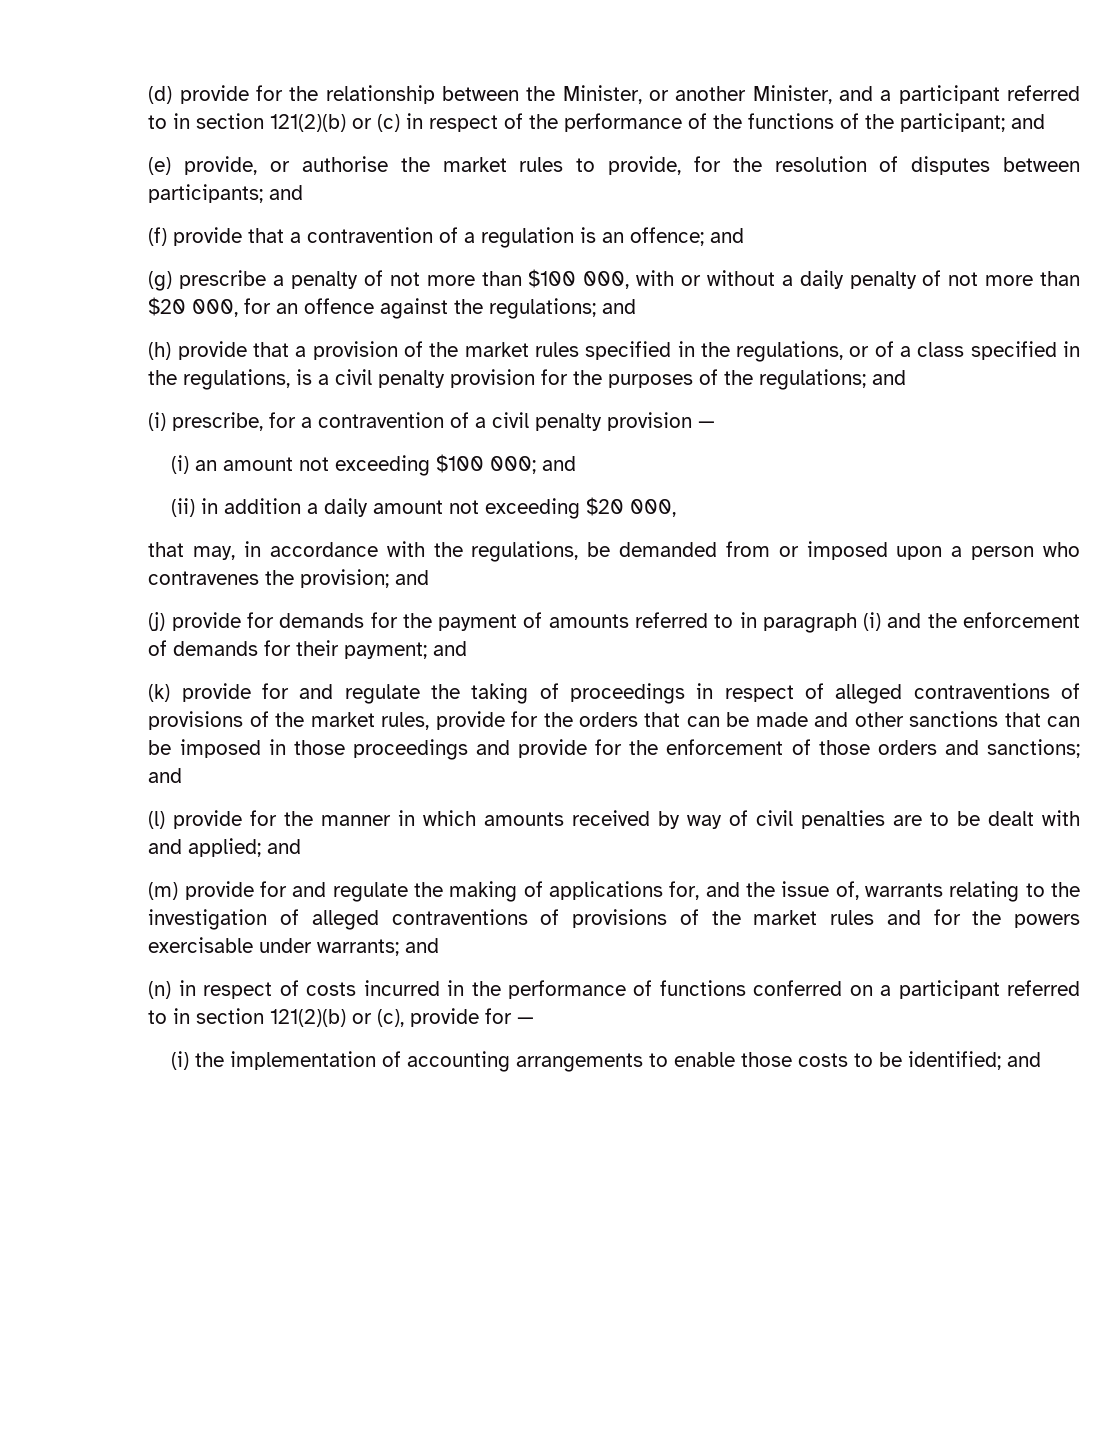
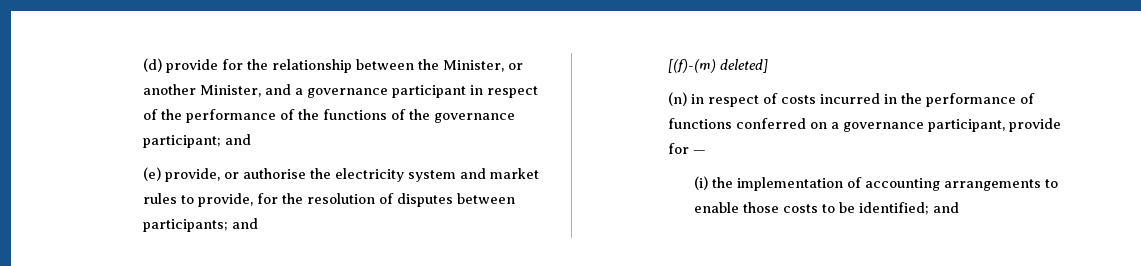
[898,85,1081,104] [148,113,401,132] participant referred to in section 121(2)(b) or (c) -> [307,85,467,98] governance participant
(895, 121) none -> [434,113,516,123] governance
(430, 164) none -> [335,168,487,182] electricity system and
[148,227,745,248] [148,269,1080,291] [148,297,637,319] [148,341,1080,362] [148,369,907,390] [148,412,716,431] [171,454,577,476] [171,497,677,519] [148,541,1081,562] [148,569,430,588] [148,612,1081,633] [148,640,468,659] [148,683,1081,704] [148,711,1081,730] [148,739,1080,760] [148,768,183,783] [148,810,1080,829] [148,838,302,857] [148,881,1081,902] [148,909,1081,930] [148,937,440,956] (f) provide that a contravention of a regulation is an offence; and // (g) prescribe a penalty of not more than $100 000, with or without a daily penalty of not more than $20 000, for an offence against the regulations; and // (h) provide that a provision of the market rules specified in the regulations, or of a class specified in the regulations, is a civil penalty provision for the purposes of the regulations; and // (i) prescribe, for a contravention of a civil penalty provision — // (i) an amount not exceeding $100 000; and // (ii) in addition a daily amount not exceeding $20 000, // that may, in accordance with the regulations, be demanded from or imposed upon a person who contravenes the provision; and // (j) provide for demands for the payment of amounts referred to in paragraph (i) and the enforcement of demands for their payment; and // (k) provide for and regulate the taking of proceedings in respect of alleged contraventions of provisions of the market rules, provide for the orders that can be made and other sanctions that can be imposed in those proceedings and provide for the enforcement of those orders and sanctions; and // (l) provide for the manner in which amounts received by way of civil penalties are to be dealt with and applied; and // (m) provide for and regulate the making of applications for, and the issue of, warrants relating to the investigation of alleged contraventions of provisions of the market rules and for the powers exercisable under warrants; and -> [668,59,769,73] [(f)-(m) deleted]
[898,980,1081,999] [148,1008,405,1027] participant referred to in section 121(2)(b) or (c), -> [843,119,1006,132] governance participant,

